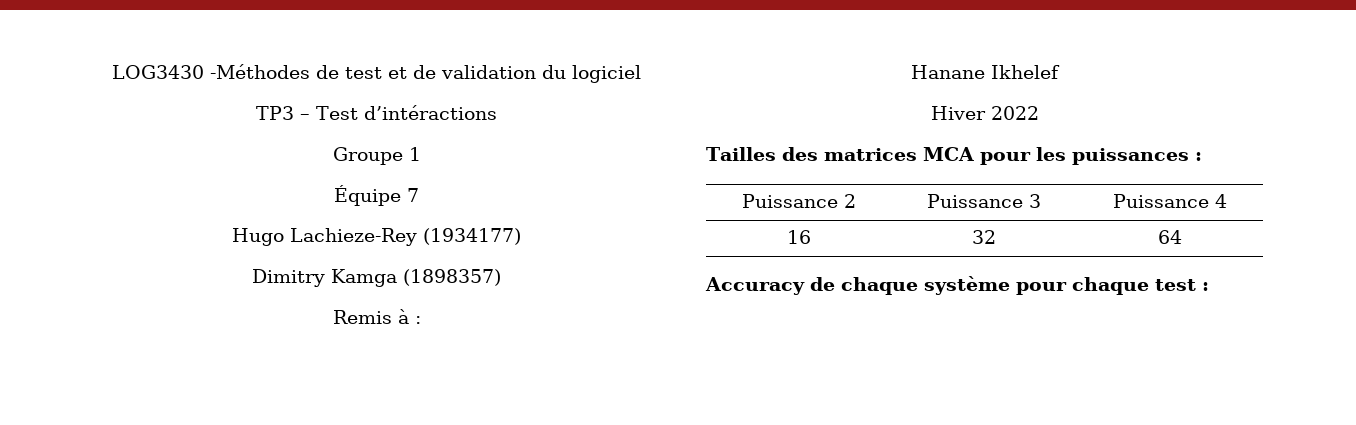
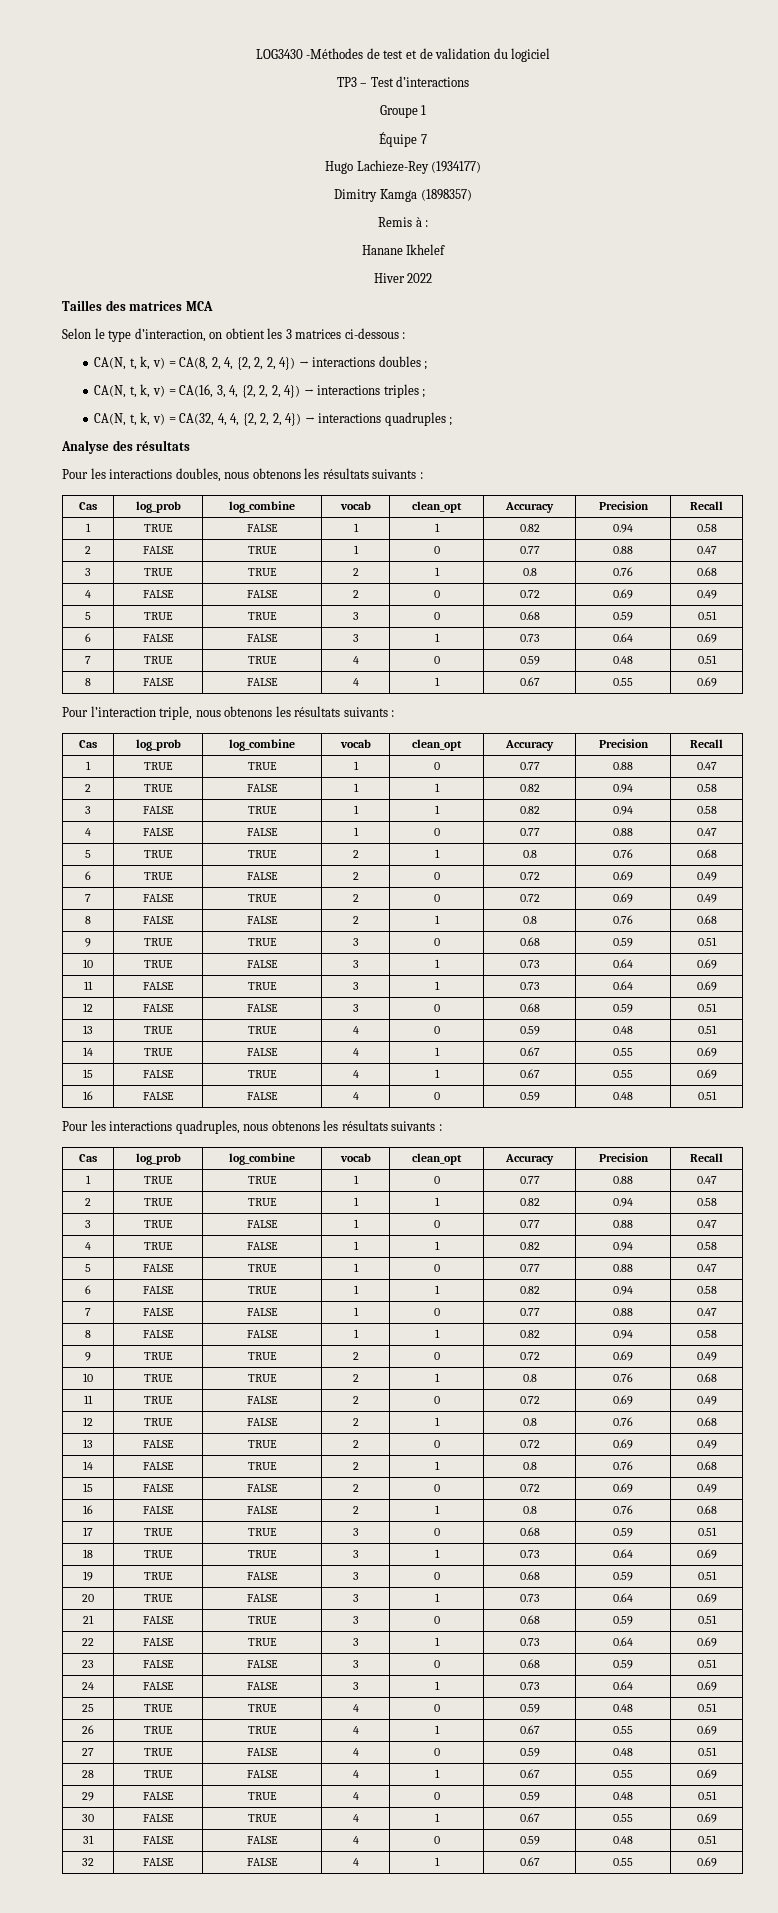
[363,105,497,120] d’intéractions -> [396,76,470,87] d’interactions
[979,147,1202,165] [742,194,856,208] [927,194,1041,208] [1112,194,1227,208] [787,230,811,244] [972,230,996,244] [1157,230,1182,244] [705,276,1209,295] pour les puissances : // Puissance 2 | Puissance 3 | Puissance 4 // 16 | 32 | 64 // Accuracy de chaque système pour chaque test : -> [62,328,406,342] [94,356,428,370] [94,384,426,398] [94,412,453,426] [61,440,191,454] [62,468,423,482] [79,502,97,510] [135,501,181,513] [229,501,295,513] [339,501,371,510] [412,501,462,513] [505,502,554,513] [598,501,649,510] [690,501,723,510] [86,523,91,532] [144,524,173,532] [247,524,278,532] [353,523,359,532] [434,523,440,532] [519,524,540,532] [613,524,633,533] [696,524,717,532] [85,546,91,554] [143,546,174,554] [248,546,277,554] [353,545,359,554] [433,546,440,554] [519,546,540,554] [613,546,633,554] [696,546,717,554] [85,568,91,576] [144,568,173,576] [248,568,277,576] [352,568,359,576] [434,567,440,576] [522,568,537,576] [613,567,633,576] [696,567,717,576] [85,590,91,598] [143,590,174,598] [247,590,278,598] [352,590,359,598] [433,590,440,598] [519,590,540,598] [613,589,633,599] [696,590,717,599] [85,612,91,620] [144,612,173,620] [248,612,277,620] [352,612,359,620] [433,612,440,620] [519,611,540,620] [613,612,633,621] [697,611,717,620] [85,633,91,642] [143,634,174,642] [247,634,278,642] [352,634,359,642] [434,633,440,642] [519,634,540,642] [613,633,633,642] [696,633,717,643] [85,656,91,664] [144,656,173,664] [248,656,277,664] [352,656,359,664] [433,656,440,664] [519,656,540,665] [613,656,633,664] [697,655,717,664] [85,678,91,686] [143,678,174,686] [247,678,278,686] [352,678,359,686] [434,677,440,686] [519,677,540,686] [613,678,633,686] [696,677,717,687] [62,706,395,720] [79,740,97,748] [135,739,181,751] [229,739,295,751] [339,739,371,748] [412,739,462,751] [505,740,554,751] [598,739,649,748] [690,739,723,748] [86,761,91,770] [144,762,173,770] [248,762,277,770] [353,761,359,770] [433,762,440,770] [519,762,540,770] [613,762,633,770] [696,762,717,770] [85,784,91,792] [144,784,173,792] [247,784,278,792] [353,783,359,792] [434,783,440,792] [519,784,540,792] [613,784,633,793] [696,784,717,792] [85,806,91,814] [143,806,174,814] [248,806,277,814] [353,805,359,814] [434,805,440,814] [519,806,540,814] [613,806,633,815] [696,806,717,814] [85,828,91,836] [143,828,174,836] [247,828,278,836] [353,827,359,836] [433,828,440,836] [519,828,540,836] [613,828,633,836] [696,828,717,836] [85,850,91,858] [144,850,173,858] [248,850,277,858] [352,850,359,858] [434,849,440,858] [522,850,537,858] [613,849,633,858] [696,849,717,858] [85,871,91,880] [144,872,173,880] [247,872,278,880] [352,872,359,880] [433,872,440,880] [519,872,540,880] [613,871,633,881] [696,872,717,881] [85,894,91,902] [143,894,174,902] [248,894,277,902] [352,894,359,902] [433,894,440,902] [519,894,540,902] [613,893,633,903] [696,894,717,903] [85,916,91,924] [143,916,174,924] [247,916,278,924] [352,916,359,924] [434,915,440,924] [522,916,537,924] [613,915,633,924] [696,915,717,924] [85,938,91,947] [144,938,173,946] [248,938,277,946] [352,938,359,946] [433,938,440,946] [519,937,540,946] [613,938,633,947] [697,937,717,946] [83,959,93,968] [144,960,173,968] [247,960,278,968] [352,960,359,968] [434,959,440,968] [519,960,540,968] [613,959,633,968] [696,959,717,969] [84,981,93,990] [143,982,174,990] [248,982,277,990] [352,982,359,990] [434,981,440,990] [519,982,540,990] [613,981,633,990] [696,981,717,991] [83,1003,93,1012] [143,1004,174,1012] [247,1004,278,1012] [352,1004,359,1012] [433,1004,440,1012] [519,1003,540,1012] [613,1004,633,1013] [697,1003,717,1012] [83,1025,93,1034] [144,1026,173,1034] [248,1026,277,1034] [352,1026,359,1034] [433,1026,440,1034] [519,1026,540,1035] [613,1026,633,1034] [697,1025,717,1034] [83,1047,93,1056] [144,1048,173,1056] [247,1048,278,1056] [352,1048,359,1056] [434,1047,440,1056] [519,1047,540,1056] [613,1048,633,1056] [696,1047,717,1057] [83,1069,93,1078] [143,1070,174,1078] [248,1070,277,1078] [352,1070,359,1078] [434,1069,440,1078] [519,1069,540,1078] [613,1070,633,1078] [696,1069,717,1079] [83,1091,93,1100] [143,1092,174,1100] [247,1092,278,1100] [352,1092,359,1100] [433,1092,440,1100] [519,1092,540,1101] [613,1092,633,1100] [697,1091,717,1100] [62,1120,442,1134] [79,1154,97,1162] [135,1153,181,1165] [229,1153,295,1165] [339,1153,371,1162] [412,1153,462,1165] [505,1154,554,1165] [598,1153,649,1162] [690,1153,723,1162] [86,1175,91,1184] [144,1176,173,1184] [248,1176,277,1184] [353,1175,359,1184] [433,1176,440,1184] [519,1176,540,1184] [613,1176,633,1184] [696,1176,717,1184] [85,1198,91,1206] [144,1198,173,1206] [248,1198,277,1206] [353,1197,359,1206] [434,1197,440,1206] [519,1198,540,1206] [613,1198,633,1207] [696,1198,717,1206] [85,1220,91,1228] [144,1220,173,1228] [247,1220,278,1228] [353,1219,359,1228] [433,1220,440,1228] [519,1220,540,1228] [613,1220,633,1228] [696,1220,717,1228] [85,1242,91,1250] [144,1242,173,1250] [247,1242,278,1250] [353,1241,359,1250] [434,1241,440,1250] [519,1242,540,1250] [613,1242,633,1251] [696,1242,717,1250] [85,1264,91,1272] [143,1264,174,1272] [248,1264,277,1272] [353,1263,359,1272] [433,1264,440,1272] [519,1264,540,1272] [613,1264,633,1272] [696,1264,717,1272] [85,1285,91,1294] [143,1286,174,1294] [248,1286,277,1294] [353,1285,359,1294] [434,1285,440,1294] [519,1286,540,1294] [613,1286,633,1295] [696,1286,717,1294] [85,1308,91,1316] [143,1308,174,1316] [247,1308,278,1316] [353,1307,359,1316] [433,1308,440,1316] [519,1308,540,1316] [613,1308,633,1316] [696,1308,717,1316] [85,1330,91,1338] [143,1330,174,1338] [247,1330,278,1338] [353,1329,359,1338] [434,1329,440,1338] [519,1330,540,1338] [613,1330,633,1339] [696,1330,717,1338] [85,1352,91,1361] [144,1352,173,1360] [248,1352,277,1360] [352,1352,359,1360] [433,1352,440,1360] [519,1352,540,1360] [613,1351,633,1361] [696,1352,717,1361] [83,1373,93,1382] [144,1374,173,1382] [248,1374,277,1382] [352,1374,359,1382] [434,1373,440,1382] [522,1374,537,1382] [613,1373,633,1382] [696,1373,717,1382] [84,1395,93,1404] [144,1396,173,1404] [247,1396,278,1404] [352,1396,359,1404] [433,1396,440,1404] [519,1396,540,1404] [613,1395,633,1405] [696,1396,717,1405] [83,1417,93,1426] [144,1418,173,1426] [247,1418,278,1426] [352,1418,359,1426] [434,1417,440,1426] [522,1418,537,1426] [613,1417,633,1426] [696,1417,717,1426] [83,1439,93,1448] [143,1440,174,1448] [248,1440,277,1448] [352,1440,359,1448] [433,1440,440,1448] [519,1440,540,1448] [613,1439,633,1449] [696,1440,717,1449] [83,1461,93,1470] [143,1462,174,1470] [248,1462,277,1470] [352,1462,359,1470] [434,1461,440,1470] [522,1462,537,1470] [613,1461,633,1470] [696,1461,717,1470] [83,1483,93,1492] [143,1484,174,1492] [247,1484,278,1492] [352,1484,359,1492] [433,1484,440,1492] [519,1484,540,1492] [613,1483,633,1493] [696,1484,717,1493] [83,1505,93,1514] [143,1506,174,1514] [247,1506,278,1514] [352,1506,359,1514] [434,1505,440,1514] [522,1506,537,1514] [613,1505,633,1514] [696,1505,717,1514] [83,1527,93,1536] [144,1528,173,1536] [248,1528,277,1536] [352,1528,359,1536] [433,1528,440,1536] [519,1527,540,1536] [613,1528,633,1537] [697,1527,717,1536] [83,1549,93,1558] [144,1550,173,1558] [248,1550,277,1558] [352,1550,359,1558] [434,1549,440,1558] [519,1550,540,1558] [613,1549,633,1558] [696,1549,717,1559] [83,1571,93,1581] [144,1572,173,1580] [247,1572,278,1580] [352,1572,359,1580] [433,1572,440,1580] [519,1571,540,1580] [613,1572,633,1581] [697,1571,717,1580] [82,1594,94,1602] [144,1594,173,1602] [247,1594,278,1602] [352,1594,359,1602] [434,1593,440,1602] [519,1594,540,1602] [613,1593,633,1602] [696,1593,717,1603] [83,1615,94,1624] [143,1616,174,1624] [248,1616,277,1624] [352,1616,359,1624] [433,1616,440,1624] [519,1615,540,1624] [613,1616,633,1625] [697,1615,717,1624] [82,1638,94,1646] [143,1638,174,1646] [248,1638,277,1646] [352,1638,359,1646] [434,1637,440,1646] [519,1638,540,1646] [613,1637,633,1646] [696,1637,717,1647] [82,1660,94,1668] [143,1660,174,1668] [247,1660,278,1668] [352,1660,359,1668] [433,1660,440,1668] [519,1659,540,1668] [613,1660,633,1669] [697,1659,717,1668] [82,1682,94,1690] [143,1682,174,1690] [247,1682,278,1690] [352,1682,359,1690] [434,1681,440,1690] [519,1682,540,1690] [613,1681,633,1690] [696,1681,717,1691] [82,1704,94,1712] [144,1704,173,1712] [248,1704,277,1712] [352,1704,359,1712] [433,1704,440,1712] [519,1704,540,1713] [613,1704,633,1712] [697,1703,717,1712] [82,1725,94,1734] [144,1726,173,1734] [248,1726,277,1734] [352,1726,359,1734] [434,1725,440,1734] [519,1725,540,1734] [613,1726,633,1734] [696,1725,717,1735] [82,1748,94,1756] [144,1748,173,1756] [247,1748,278,1756] [352,1748,359,1756] [433,1748,440,1756] [519,1748,540,1757] [613,1748,633,1756] [697,1747,717,1756] [82,1770,94,1778] [144,1770,173,1778] [247,1770,278,1778] [352,1770,359,1778] [434,1769,440,1778] [519,1769,540,1778] [613,1770,633,1778] [696,1769,717,1779] [82,1792,94,1801] [143,1792,174,1800] [248,1792,277,1800] [352,1792,359,1800] [433,1792,440,1800] [519,1792,540,1801] [613,1792,633,1800] [697,1791,717,1800] [82,1814,94,1822] [143,1814,174,1822] [248,1814,277,1822] [352,1814,359,1822] [434,1813,440,1822] [519,1813,540,1822] [613,1814,633,1822] [696,1813,717,1823] [83,1835,94,1844] [143,1836,174,1844] [247,1836,278,1844] [352,1836,359,1844] [433,1836,440,1844] [519,1836,540,1845] [613,1836,633,1844] [697,1835,717,1844] [82,1858,94,1866] [143,1858,174,1866] [247,1858,278,1866] [352,1858,359,1866] [434,1857,440,1866] [519,1857,540,1866] [613,1858,633,1866] [696,1857,717,1867] // Selon le type d’interaction, on obtient les 3 matrices ci-dessous : // CA(N, t, k, v) = CA(8, 2, 4, {2, 2, 2, 4}) → interactions doubles ; // CA(N, t, k, v) = CA(16, 3, 4, {2, 2, 2, 4}) → interactions triples ; // CA(N, t, k, v) = CA(32, 4, 4, {2, 2, 2, 4}) → interactions quadruples ; // Analyse des résultats // Pour les interactions doubles, nous obtenons les résultats suivants : // Cas | log_prob | log_combine | vocab | clean_opt | Accuracy | Precision | Recall // 1 | TRUE | FALSE | 1 | 1 | 0.82 | 0.94 | 0.58 // 2 | FALSE | TRUE | 1 | 0 | 0.77 | 0.88 | 0.47 // 3 | TRUE | TRUE | 2 | 1 | 0.8 | 0.76 | 0.68 // 4 | FALSE | FALSE | 2 | 0 | 0.72 | 0.69 | 0.49 // 5 | TRUE | TRUE | 3 | 0 | 0.68 | 0.59 | 0.51 // 6 | FALSE | FALSE | 3 | 1 | 0.73 | 0.64 | 0.69 // 7 | TRUE | TRUE | 4 | 0 | 0.59 | 0.48 | 0.51 // 8 | FALSE | FALSE | 4 | 1 | 0.67 | 0.55 | 0.69 // Pour l’interaction triple, nous obtenons les résultats suivants : // Cas | log_prob | log_combine | vocab | clean_opt | Accuracy | Precision | Recall // 1 | TRUE | TRUE | 1 | 0 | 0.77 | 0.88 | 0.47 // 2 | TRUE | FALSE | 1 | 1 | 0.82 | 0.94 | 0.58 // 3 | FALSE | TRUE | 1 | 1 | 0.82 | 0.94 | 0.58 // 4 | FALSE | FALSE | 1 | 0 | 0.77 | 0.88 | 0.47 // 5 | TRUE | TRUE | 2 | 1 | 0.8 | 0.76 | 0.68 // 6 | TRUE | FALSE | 2 | 0 | 0.72 | 0.69 | 0.49 // 7 | FALSE | TRUE | 2 | 0 | 0.72 | 0.69 | 0.49 // 8 | FALSE | FALSE | 2 | 1 | 0.8 | 0.76 | 0.68 // 9 | TRUE | TRUE | 3 | 0 | 0.68 | 0.59 | 0.51 // 10 | TRUE | FALSE | 3 | 1 | 0.73 | 0.64 | 0.69 // 11 | FALSE | TRUE | 3 | 1 | 0.73 | 0.64 | 0.69 // 12 | FALSE | FALSE | 3 | 0 | 0.68 | 0.59 | 0.51 // 13 | TRUE | TRUE | 4 | 0 | 0.59 | 0.48 | 0.51 // 14 | TRUE | FALSE | 4 | 1 | 0.67 | 0.55 | 0.69 // 15 | FALSE | TRUE | 4 | 1 | 0.67 | 0.55 | 0.69 // 16 | FALSE | FALSE | 4 | 0 | 0.59 | 0.48 | 0.51 // Pour les interactions quadruples, nous obtenons les résultats suivants : // Cas | log_prob | log_combine | vocab | clean_opt | Accuracy | Precision | Recall // 1 | TRUE | TRUE | 1 | 0 | 0.77 | 0.88 | 0.47 // 2 | TRUE | TRUE | 1 | 1 | 0.82 | 0.94 | 0.58 // 3 | TRUE | FALSE | 1 | 0 | 0.77 | 0.88 | 0.47 // 4 | TRUE | FALSE | 1 | 1 | 0.82 | 0.94 | 0.58 // 5 | FALSE | TRUE | 1 | 0 | 0.77 | 0.88 | 0.47 // 6 | FALSE | TRUE | 1 | 1 | 0.82 | 0.94 | 0.58 // 7 | FALSE | FALSE | 1 | 0 | 0.77 | 0.88 | 0.47 // 8 | FALSE | FALSE | 1 | 1 | 0.82 | 0.94 | 0.58 // 9 | TRUE | TRUE | 2 | 0 | 0.72 | 0.69 | 0.49 // 10 | TRUE | TRUE | 2 | 1 | 0.8 | 0.76 | 0.68 // 11 | TRUE | FALSE | 2 | 0 | 0.72 | 0.69 | 0.49 // 12 | TRUE | FALSE | 2 | 1 | 0.8 | 0.76 | 0.68 // 13 | FALSE | TRUE | 2 | 0 | 0.72 | 0.69 | 0.49 // 14 | FALSE | TRUE | 2 | 1 | 0.8 | 0.76 | 0.68 // 15 | FALSE | FALSE | 2 | 0 | 0.72 | 0.69 | 0.49 // 16 | FALSE | FALSE | 2 | 1 | 0.8 | 0.76 | 0.68 // 17 | TRUE | TRUE | 3 | 0 | 0.68 | 0.59 | 0.51 // 18 | TRUE | TRUE | 3 | 1 | 0.73 | 0.64 | 0.69 // 19 | TRUE | FALSE | 3 | 0 | 0.68 | 0.59 | 0.51 // 20 | TRUE | FALSE | 3 | 1 | 0.73 | 0.64 | 0.69 // 21 | FALSE | TRUE | 3 | 0 | 0.68 | 0.59 | 0.51 // 22 | FALSE | TRUE | 3 | 1 | 0.73 | 0.64 | 0.69 // 23 | FALSE | FALSE | 3 | 0 | 0.68 | 0.59 | 0.51 // 24 | FALSE | FALSE | 3 | 1 | 0.73 | 0.64 | 0.69 // 25 | TRUE | TRUE | 4 | 0 | 0.59 | 0.48 | 0.51 // 26 | TRUE | TRUE | 4 | 1 | 0.67 | 0.55 | 0.69 // 27 | TRUE | FALSE | 4 | 0 | 0.59 | 0.48 | 0.51 // 28 | TRUE | FALSE | 4 | 1 | 0.67 | 0.55 | 0.69 // 29 | FALSE | TRUE | 4 | 0 | 0.59 | 0.48 | 0.51 // 30 | FALSE | TRUE | 4 | 1 | 0.67 | 0.55 | 0.69 // 31 | FALSE | FALSE | 4 | 0 | 0.59 | 0.48 | 0.51 // 32 | FALSE | FALSE | 4 | 1 | 0.67 | 0.55 | 0.69

